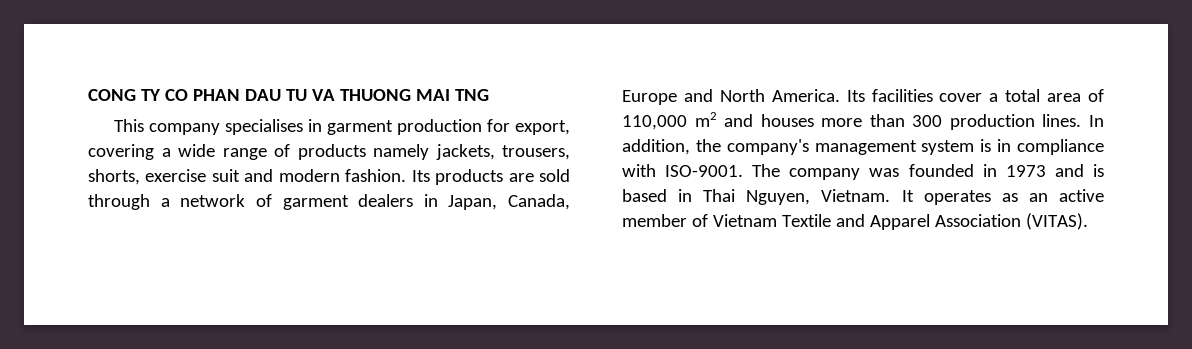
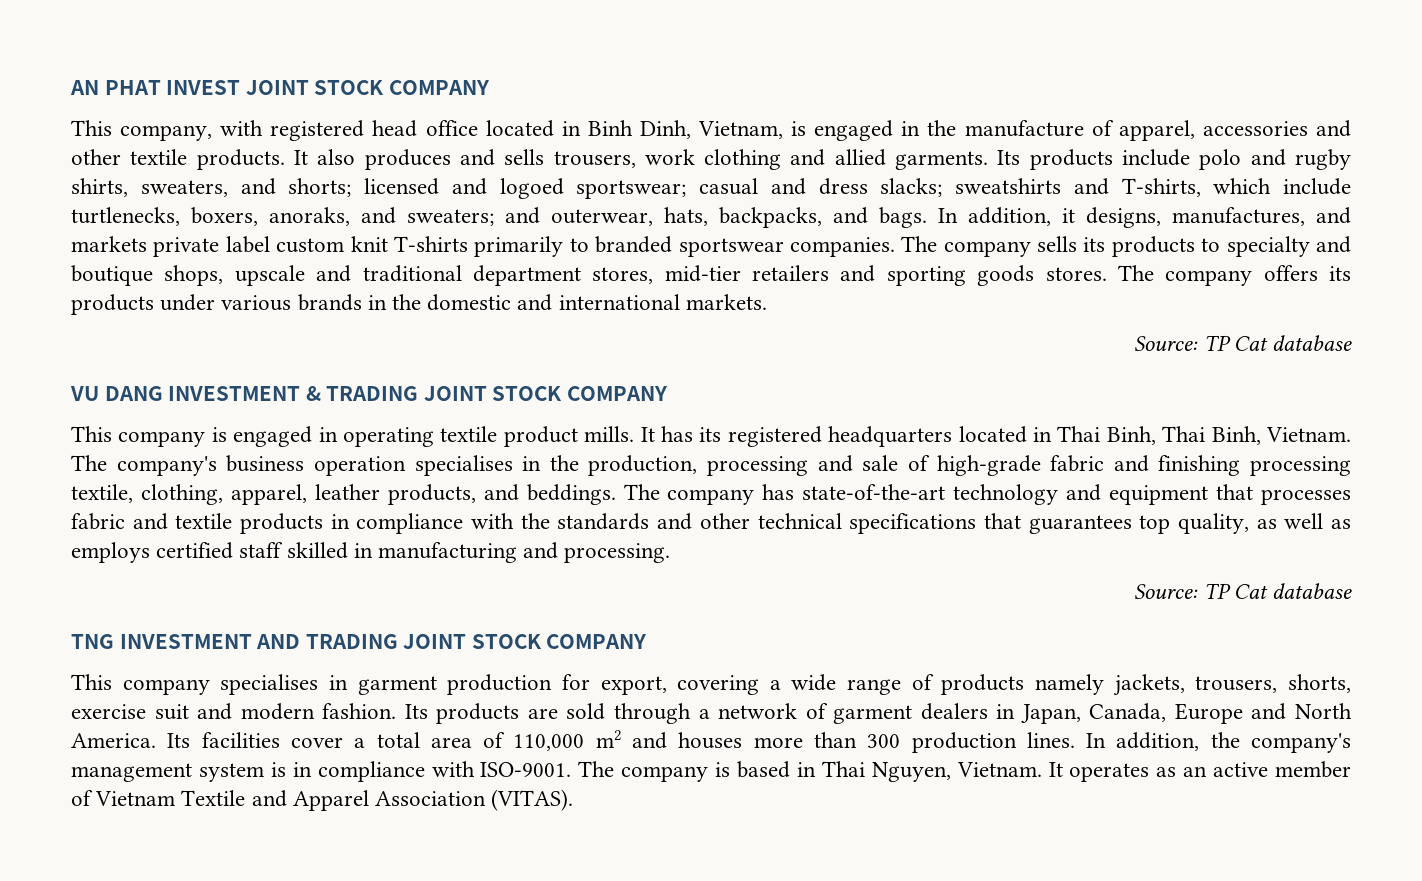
[88,89,489,101] CONG TY CO PHAN DAU TU VA THUONG MAI TNG -> [70,80,490,95] [71,120,1351,141] [71,149,1351,170] [71,178,1351,199] [71,207,1351,228] [71,236,1351,257] [71,265,1351,286] [71,294,767,315] [1134,335,1352,351] [70,386,668,401] [71,426,1351,447] [71,455,1351,476] [71,484,1351,505] [71,513,1352,534] [71,542,671,563] [1134,583,1352,599] [71,634,648,649] AN PHAT INVEST JOINT STOCK COMPANY // This company, with registered head office located in Binh Dinh, Vietnam, is engaged in the manufacture of apparel, accessories and other textile products. It also produces and sells trousers, work clothing and allied garments. Its products include polo and rugby shirts, sweaters, and shorts; licensed and logoed sportswear; casual and dress slacks; sweatshirts and T-shirts, which include turtlenecks, boxers, anoraks, and sweaters; and outerwear, hats, backpacks, and bags. In addition, it designs, manufactures, and markets private label custom knit T-shirts primarily to branded sportswear companies. The company sells its products to specialty and boutique shops, upscale and traditional department stores, mid-tier retailers and sporting goods stores. The company offers its products under various brands in the domestic and international markets. // Source: TP Cat database // VU DANG INVESTMENT & TRADING JOINT STOCK COMPANY // This company is engaged in operating textile product mills. It has its registered headquarters located in Thai Binh, Thai Binh, Vietnam. The company's business operation specialises in the production, processing and sale of high-grade fabric and finishing processing textile, clothing, apparel, leather products, and beddings. The company has state-of-the-art technology and equipment that processes fabric and textile products in compliance with the standards and other technical specifications that guarantees top quality, as well as employs certified staff skilled in manufacturing and processing. // Source: TP Cat database // TNG INVESTMENT AND TRADING JOINT STOCK COMPANY
[869,164,1084,177] was founded in 1973 and -> (709, 774) none

